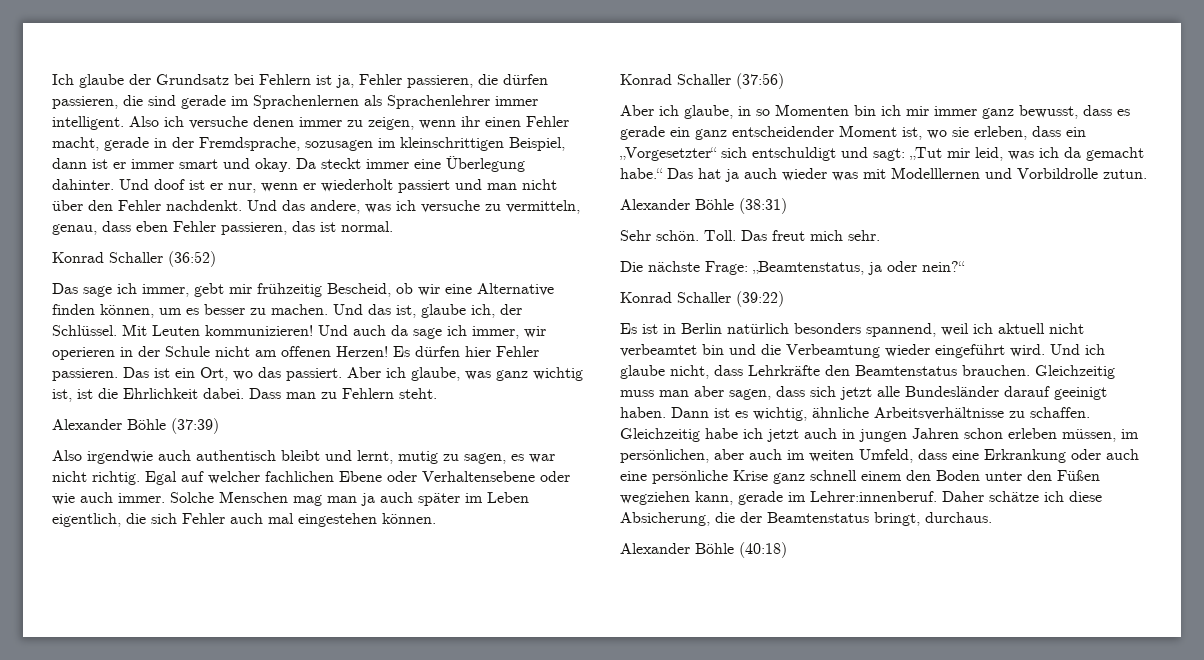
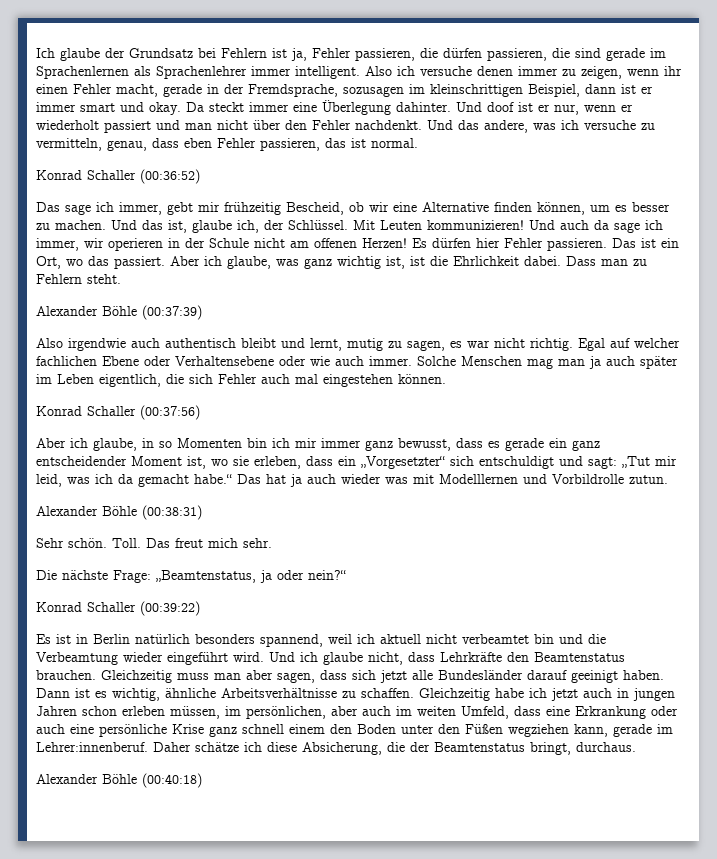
[168,251,216,267] (36:52) -> [140,169,200,184] (00:36:52)
[171,418,219,434] (37:39) -> [142,305,202,320] (00:37:39)
[736,73,784,89] (37:56) -> [140,405,200,420] (00:37:56)
[739,198,787,214] (38:31) -> [142,505,202,520] (00:38:31)
[736,291,784,307] (39:22) -> [140,601,200,616] (00:39:22)
[739,542,787,558] (40:18) -> [142,773,202,788] (00:40:18)

